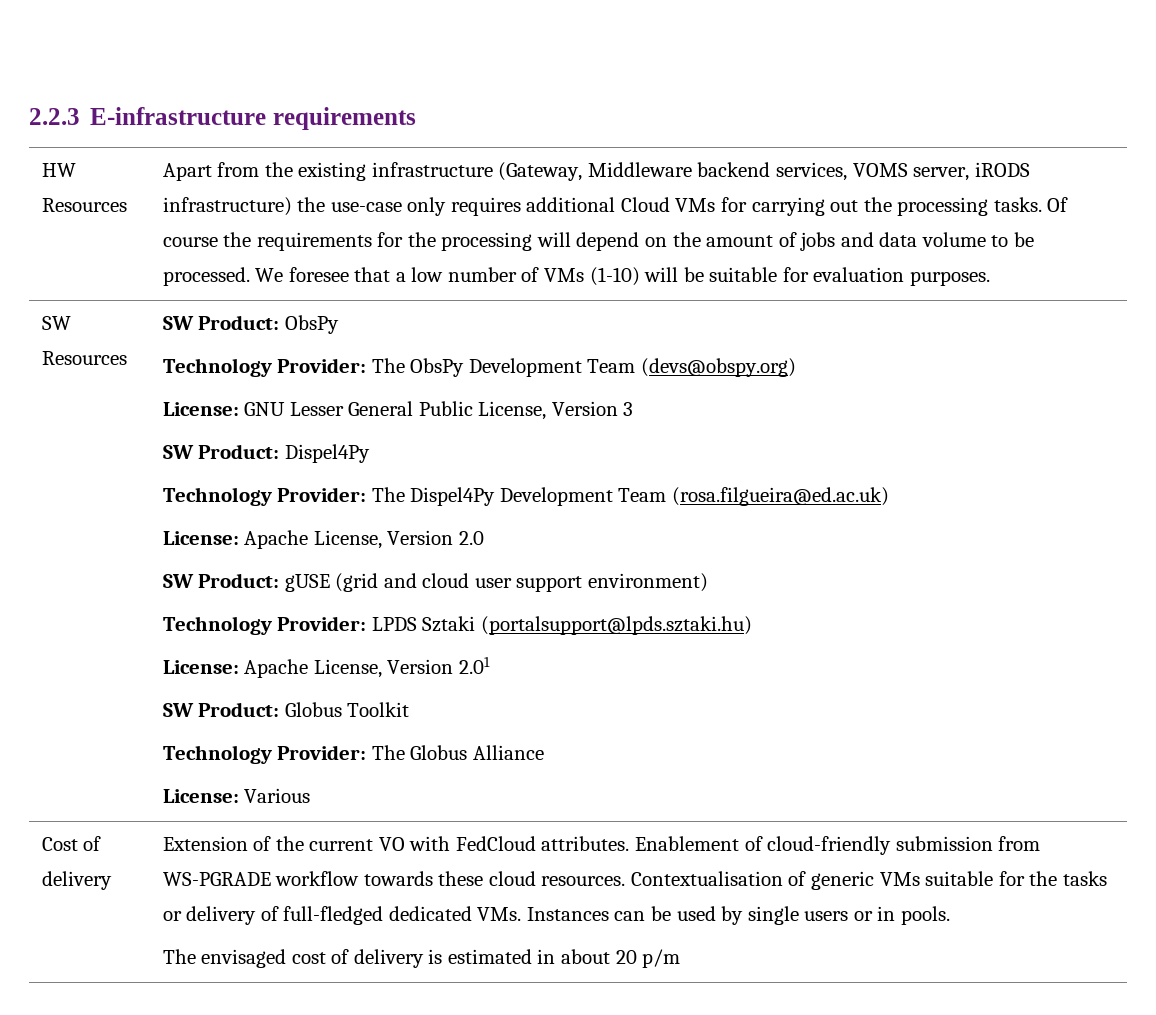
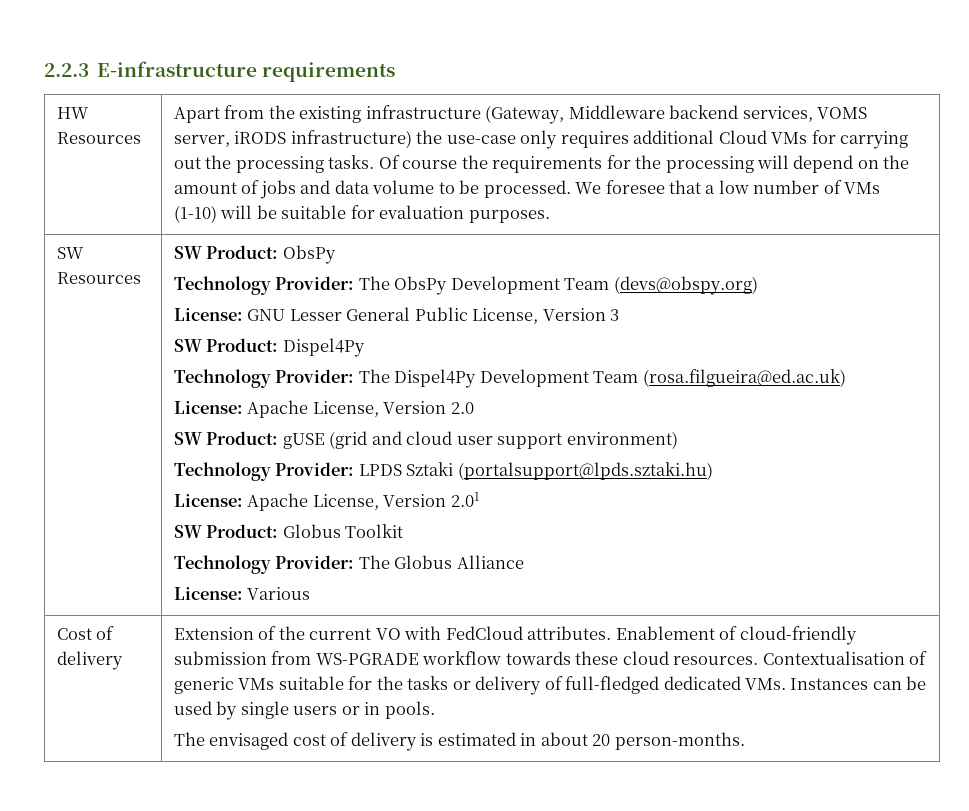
[642,949,681,968] p/m -> [614,732,745,750] person-months.

